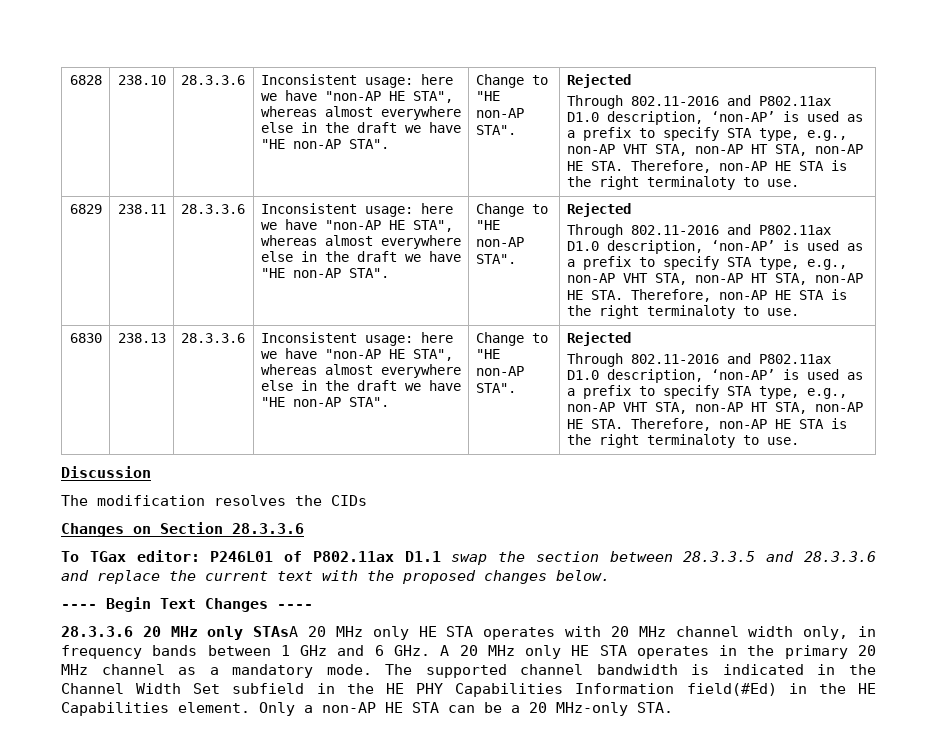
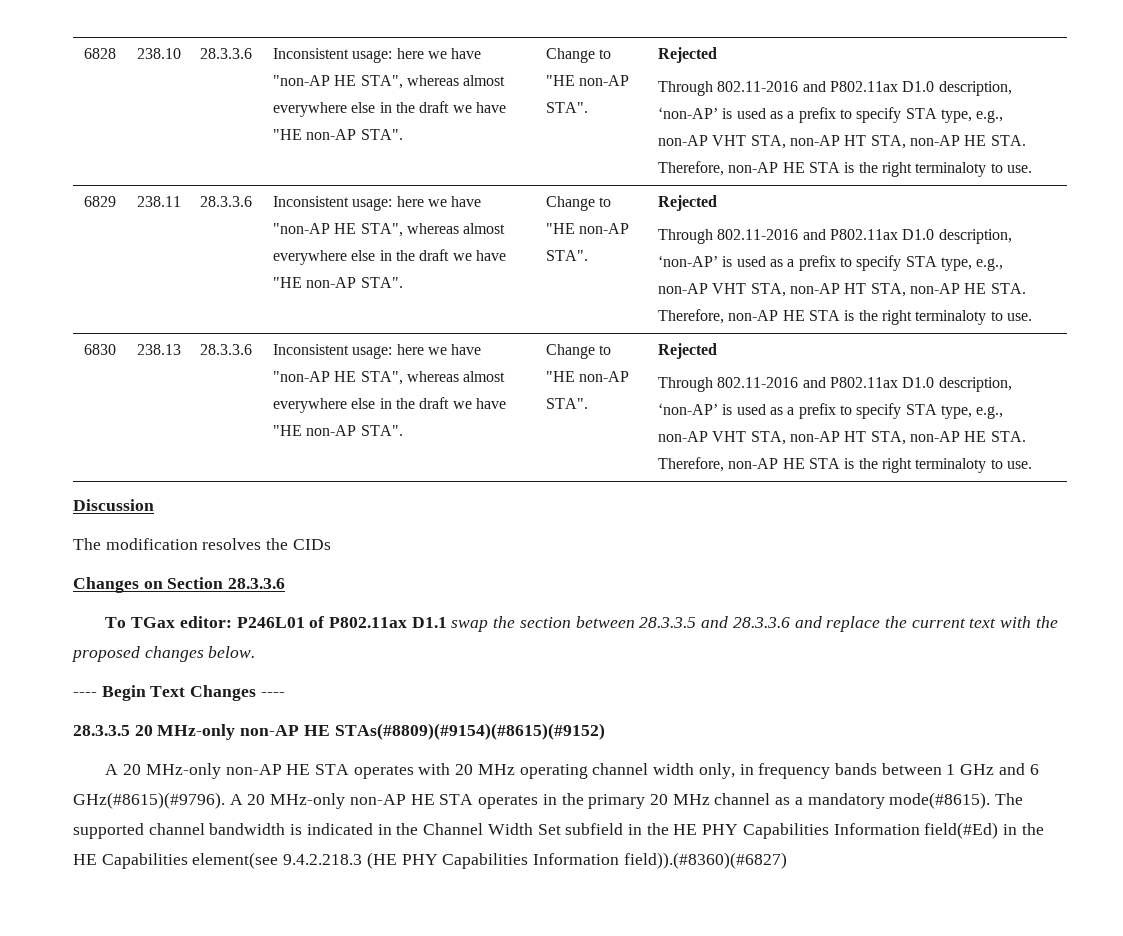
[61,626,409,640] 28.3.3.6 20 MHz only STAsA 20 MHz only -> [73,723,605,740] [105,763,282,779] 28.3.3.5 20 MHz-only non-AP HE STAs(#8809)(#9154)(#8615)(#9152) // A 20 MHz-only non-AP
(666, 631) none -> [519,764,588,779] operating
[393,645,562,659] GHz. A 20 MHz only -> [73,792,406,809] GHz(#8615)(#9796). A 20 MHz-only non-AP
[326,664,372,675] mode. -> [889,792,991,809] mode(#8615).
[178,702,673,716] element. Only a non-AP HE STA can be a 20 MHz-only STA. -> [192,852,787,869] element(see 9.4.2.218.3 (HE PHY Capabilities Information field)).(#8360)(#6827)

